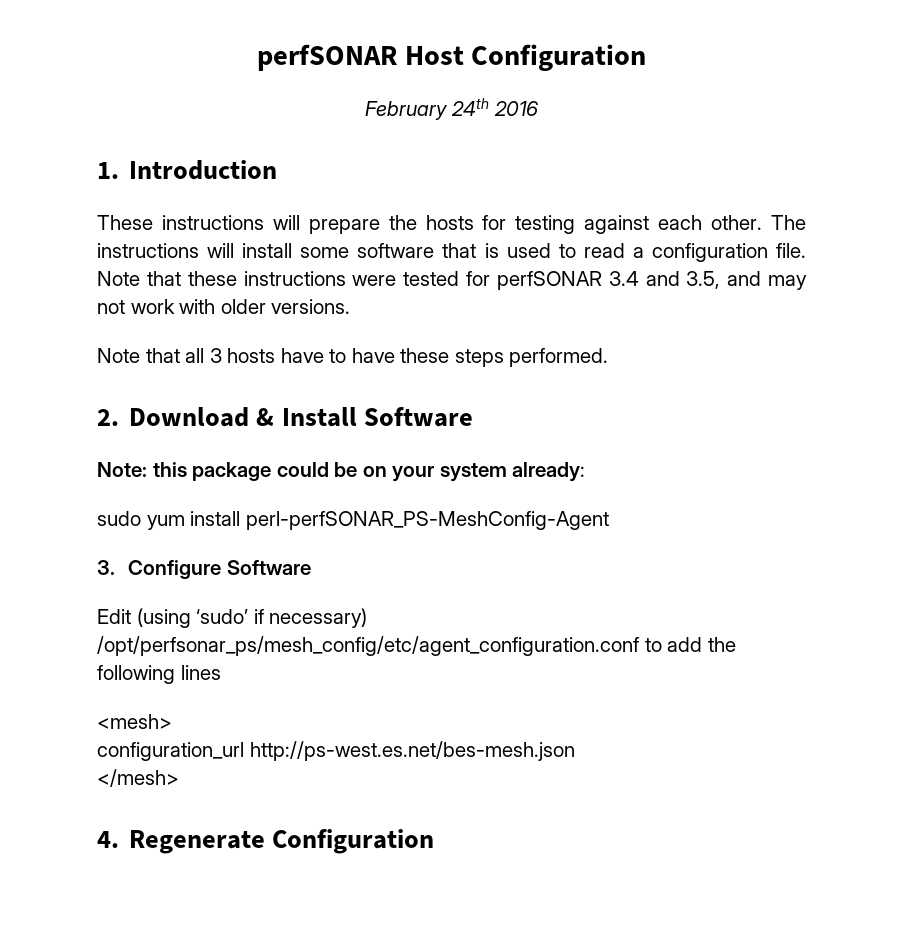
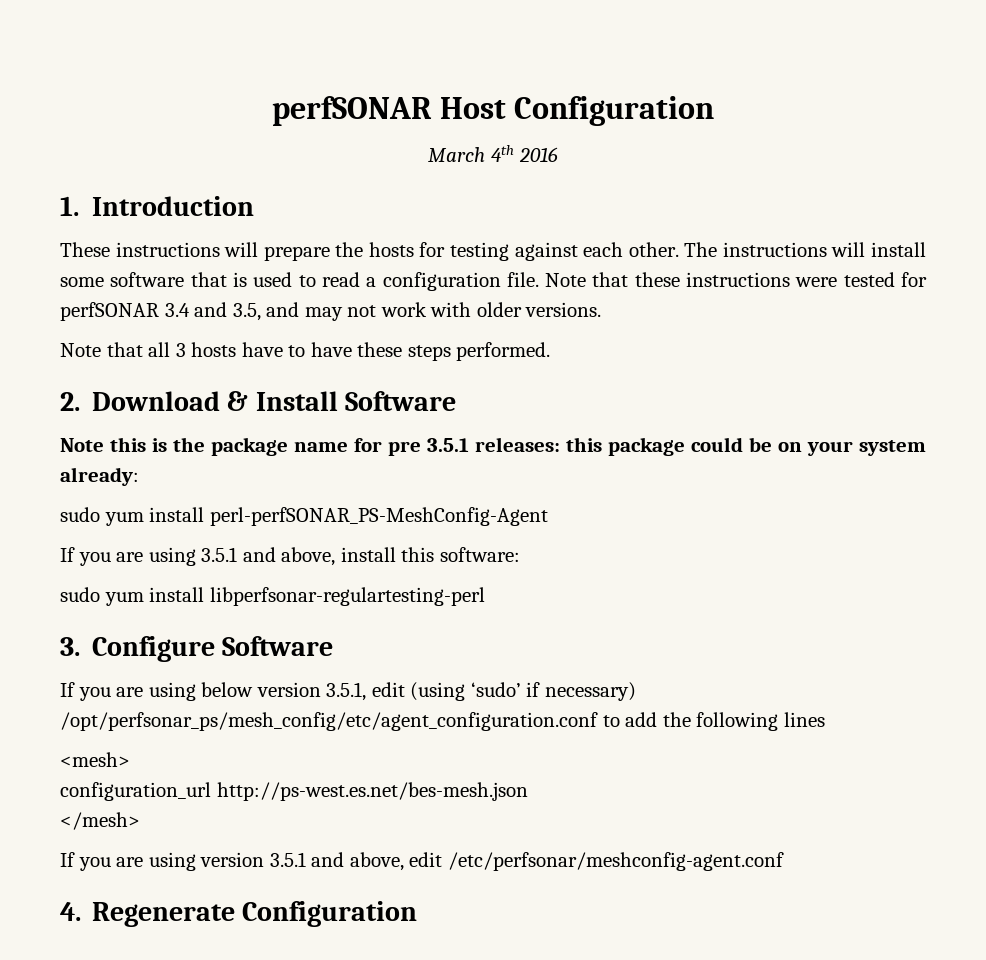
[365,98,490,120] February 24th -> [428,145,514,162] March 4th
[97,462,147,477] Note: -> [60,437,560,456] Note this is the package name for pre 3.5.1 releases:
[97,560,311,579] [97,609,131,624] 3. Configure Software // Edit -> [60,547,520,566] [60,587,485,606] [60,636,334,662] [60,682,405,701] If you are using 3.5.1 and above, install this software: // sudo yum install libperfsonar-regulartesting-perl // 3. Configure Software // If you are using below version 3.5.1, edit
(179, 778) none -> [60,852,784,871] // If you are using version 3.5.1 and above, edit /etc/perfsonar/meshconfig-agent.conf

